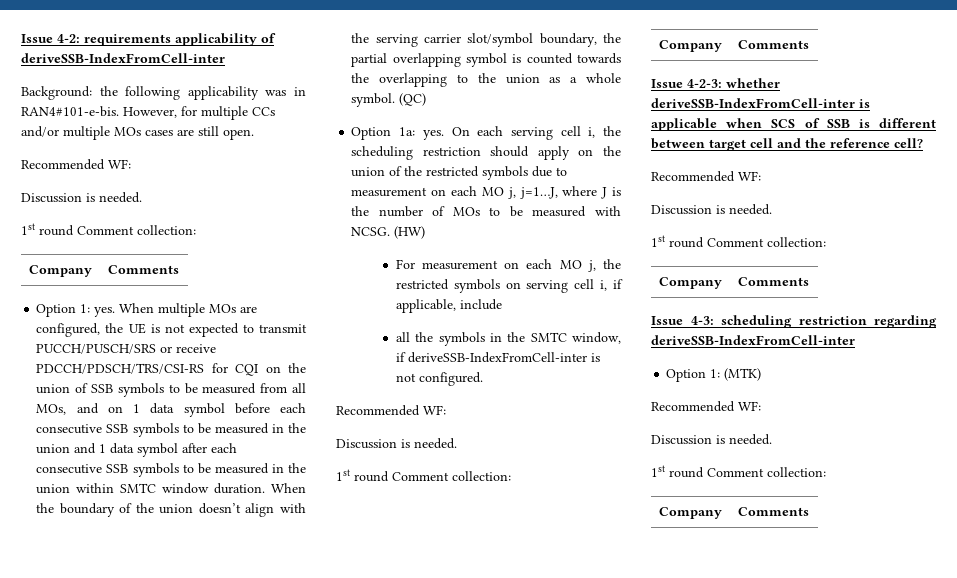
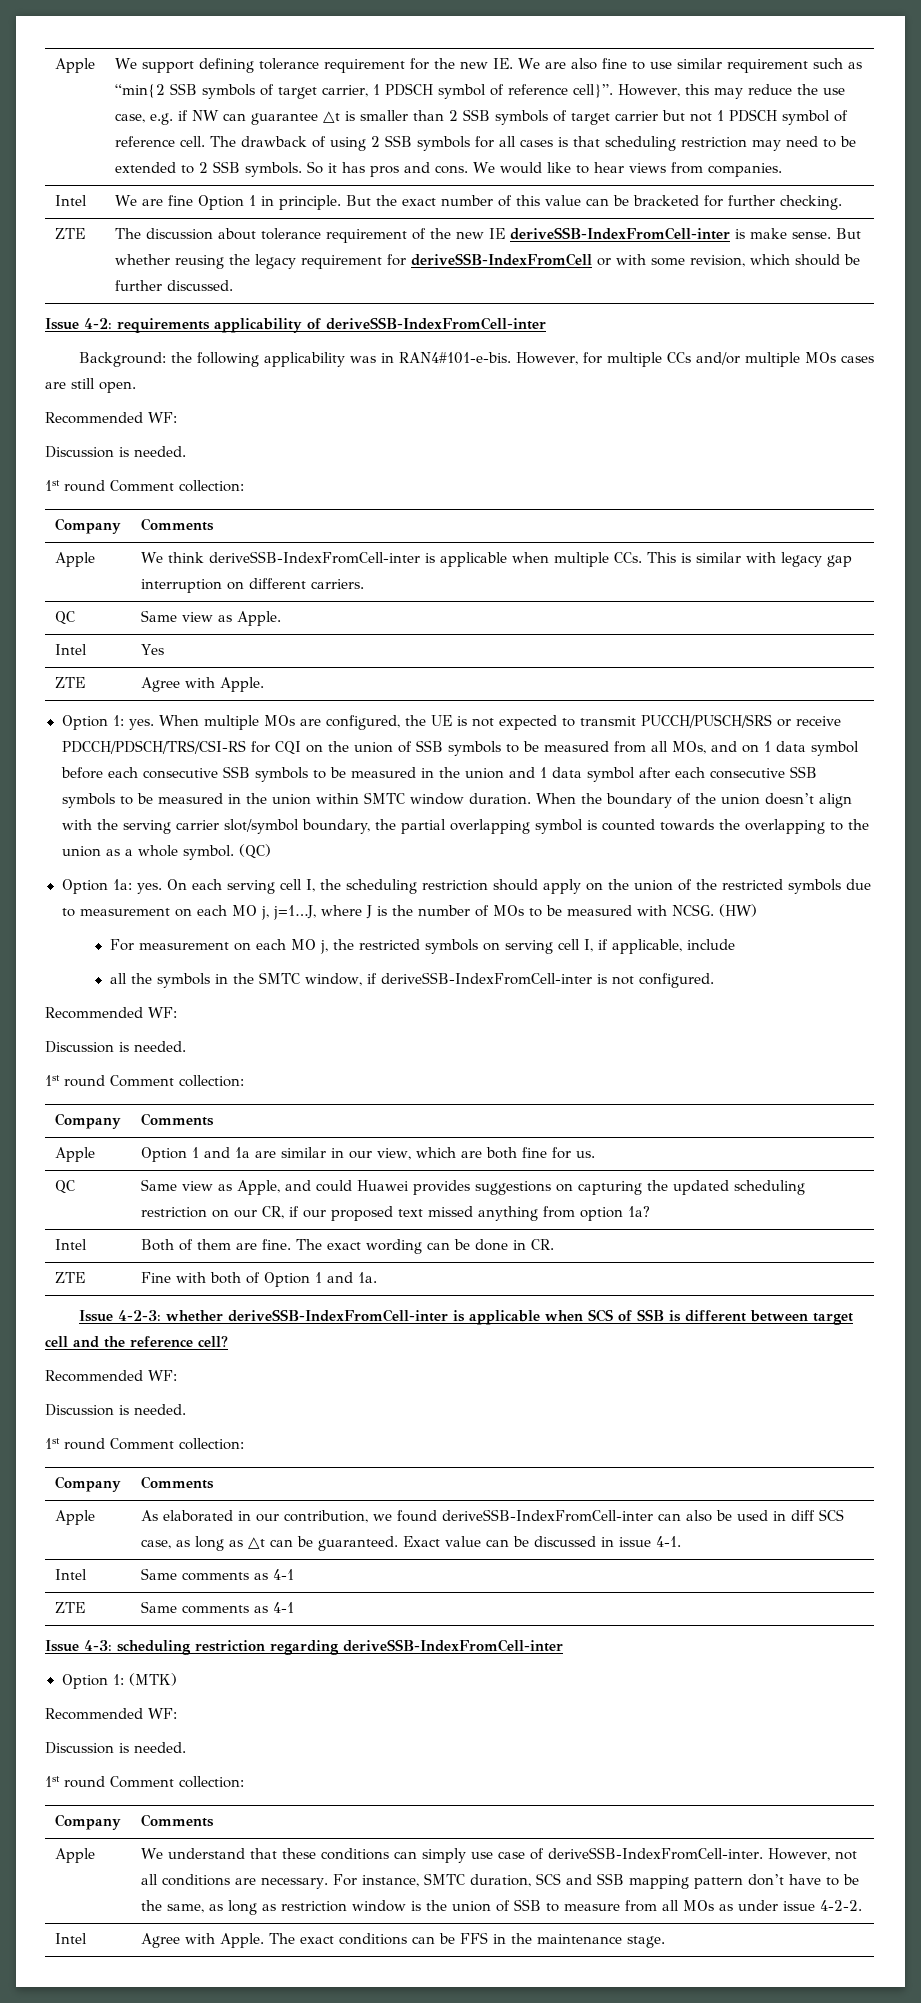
(21, 38) none -> [54,58,95,73] [114,58,862,73] [114,83,845,99] [114,109,848,125] [114,135,856,151] [114,161,782,177] [54,195,87,206] [114,195,842,210] [54,228,85,239] [114,227,861,243] [114,253,860,269] [114,280,233,291] Apple | We support defining tolerance requirement for the new IE. We are also fine to use similar requirement such as “min{2 SSB symbols of target carrier, 1 PDSCH symbol of reference cell}”. However, this may reduce the use case, e.g. if NW can guarantee △t is smaller than 2 SSB symbols of target carrier but not 1 PDSCH symbol of reference cell. The drawback of using 2 SSB symbols for all cases is that scheduling restriction may need to be extended to 2 SSB symbols. So it has pros and cons. We would like to hear views from companies. // Intel | We are fine Option 1 in principle. But the exact number of this value can be bracketed for further checking. // ZTE | The discussion about tolerance requirement of the new IE deriveSSB-IndexFromCell-inter is make sense. But whether reusing the legacy requirement for deriveSSB-IndexFromCell or with some revision, which should be further discussed. //
(179, 269) none -> [54,552,95,567] [140,551,852,567] [140,578,364,593] [54,611,75,625] [140,610,281,626] [54,644,87,655] [140,644,164,655] [54,677,85,688] [140,677,264,692] // Apple | We think deriveSSB-IndexFromCell-inter is applicable when multiple CCs. This is similar with legacy gap interruption on different carriers. // QC | Same view as Apple. // Intel | Yes // ZTE | Agree with Apple.
[588,127,596,138] i, -> [305,879,315,892] I,
[600,280,608,291] i, -> [583,939,593,952] I,
(809, 44) none -> [54,1147,95,1162] [140,1147,595,1162] [54,1180,75,1194] [140,1179,805,1195] [140,1206,650,1221] [54,1239,87,1250] [140,1239,554,1254] [54,1272,85,1283] [140,1272,377,1287] // Apple | Option 1 and 1a are similar in our view, which are both fine for us. // QC | Same view as Apple, and could Huawei provides suggestions on capturing the updated scheduling restriction on our CR, if our proposed text missed anything from option 1a? // Intel | Both of them are fine. The exact wording can be done in CR. // ZTE | Fine with both of Option 1 and 1a.
(809, 281) none -> [54,1510,95,1525] [140,1509,844,1523] [140,1536,681,1551] [54,1569,87,1580] [140,1568,294,1581] [54,1602,85,1613] [140,1601,294,1614] // Apple | As elaborated in our contribution, we found deriveSSB-IndexFromCell-inter can also be used in diff SCS case, as long as △t can be guaranteed. Exact value can be discussed in issue 4-1. // Intel | Same comments as 4-1 // ZTE | Same comments as 4-1
(809, 511) none -> [54,1848,95,1863] [140,1847,857,1863] [140,1873,859,1889] [140,1899,862,1915] [54,1933,87,1944] [140,1932,665,1948] // Apple | We understand that these conditions can simply use case of deriveSSB-IndexFromCell-inter. However, not all conditions are necessary. For instance, SMTC duration, SCS and SSB mapping pattern don’t have to be the same, as long as restriction window is the union of SSB to measure from all MOs as under issue 4-2-2. // Intel | Agree with Apple. The exact conditions can be FFS in the maintenance stage.

